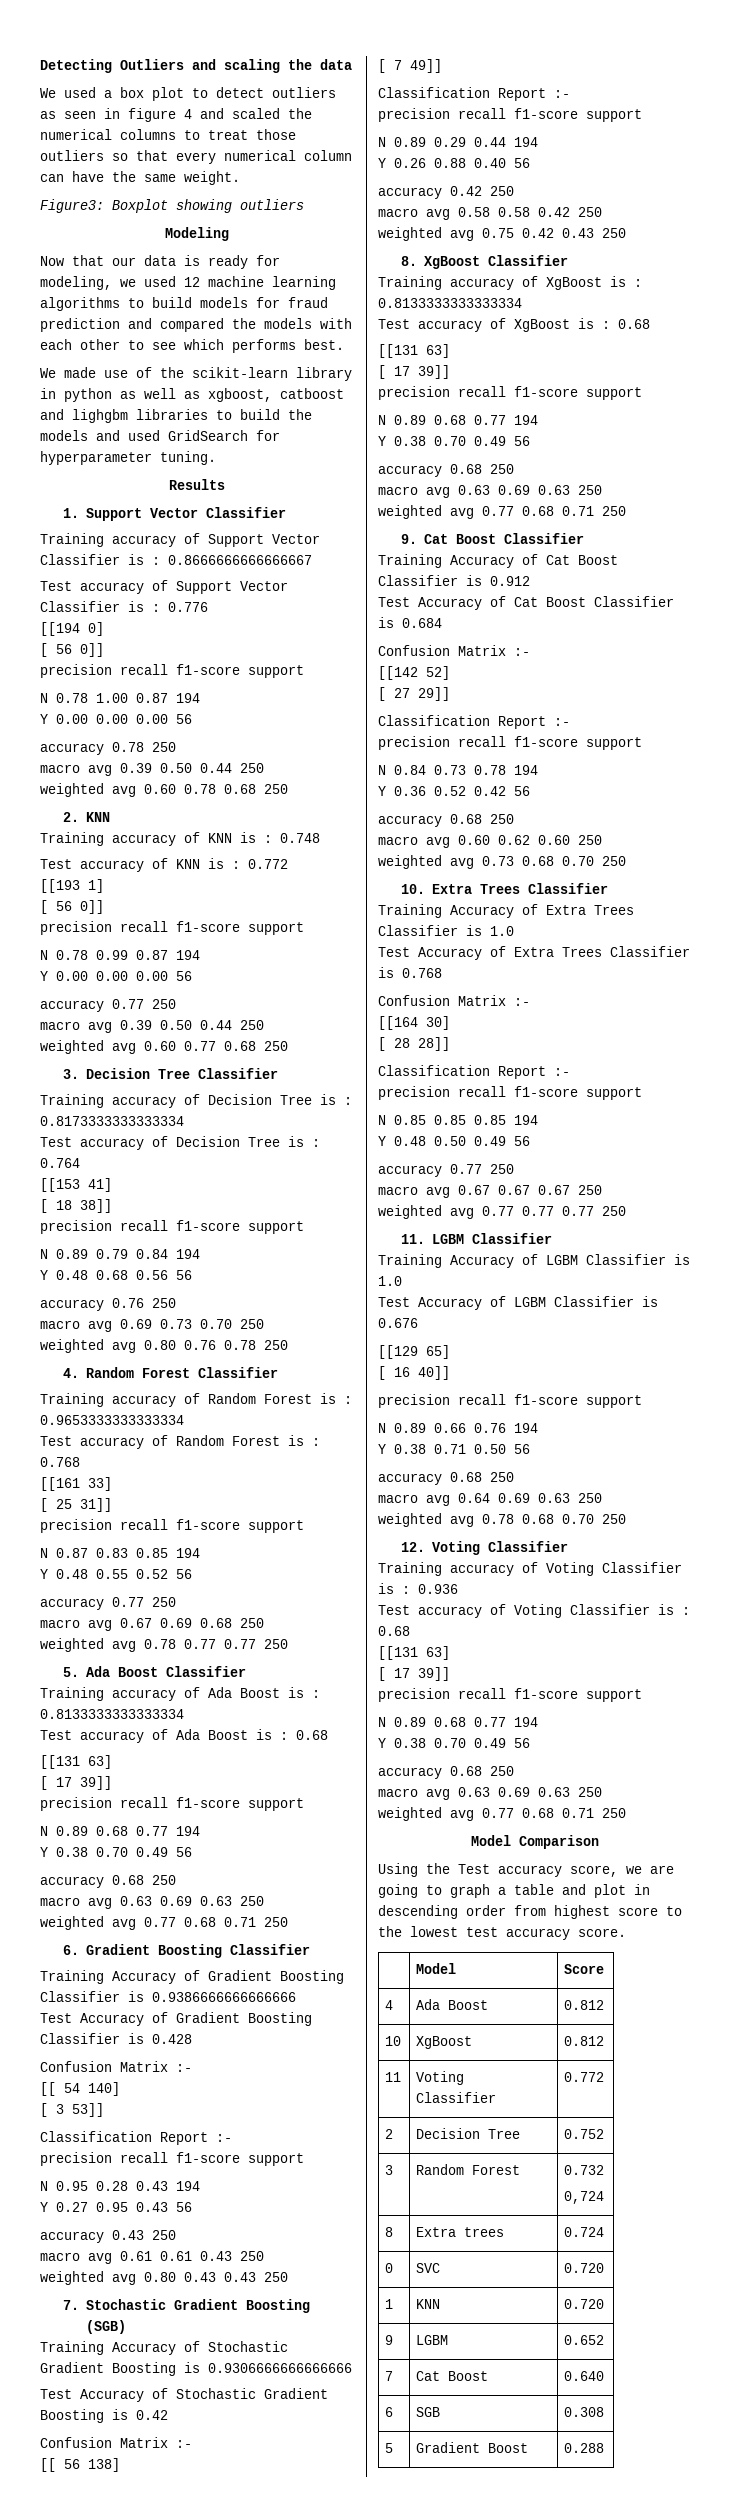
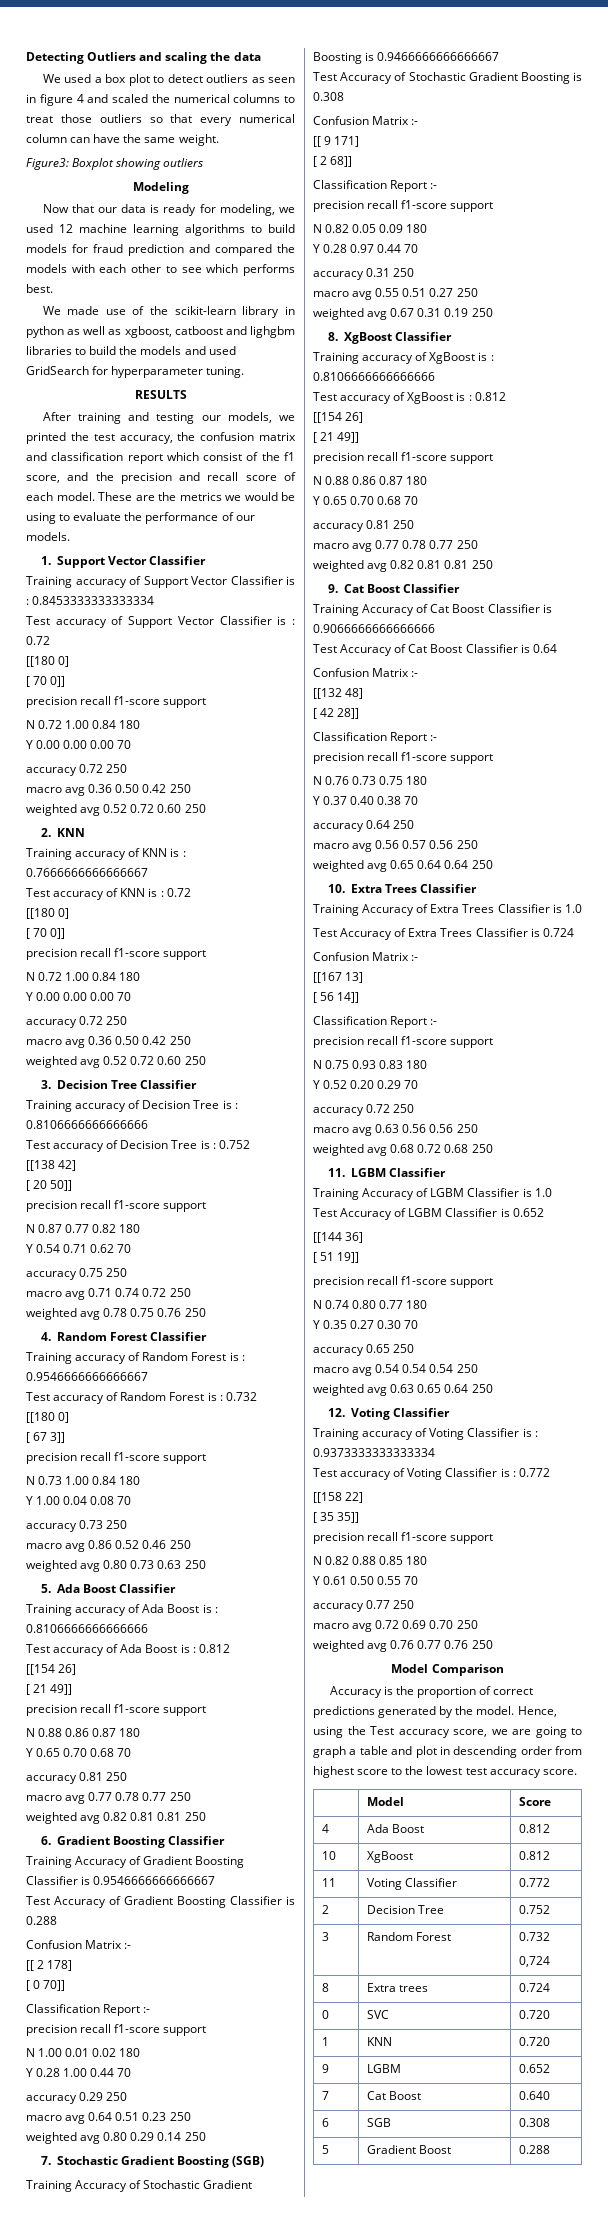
[169,479,225,490] Results -> [134,390,187,399] [42,412,295,424] [26,432,296,444] [26,452,295,464] [26,472,296,484] [26,492,295,501] [26,512,255,524] [26,532,70,541] RESULTS // After training and testing our models, we printed the test accuracy, the confusion matrix and classification report which consist of the f1 score, and the precision and recall score of each model. These are the metrics we would be using to evaluate the performance of our models.
[168,555,312,565] 0.8666666666666667 -> [32,596,155,605] 0.8453333333333334
[168,602,208,612] [40,622,104,636] [40,643,104,657] [40,664,304,678] [40,693,200,703] [40,714,192,724] [40,742,176,755] [40,763,264,776] [40,783,256,797] 0.776 // [[194 0] // [ 56 0]] // precision recall f1-score support // N 0.78 1.00 0.87 194 // Y 0.00 0.00 0.00 56 // accuracy 0.78 250 // macro avg 0.39 0.50 0.44 250 // weighted avg 0.60 0.78 0.68 -> [26,636,50,645] [26,656,70,667] [26,676,66,687] [26,696,207,708] [26,720,141,729] [26,740,132,749] [26,764,128,776] [26,784,191,796] [26,804,182,816] 0.72 // [[180 0] // [ 70 0]] // precision recall f1-score support // N 0.72 1.00 0.84 180 // Y 0.00 0.00 0.00 70 // accuracy 0.72 250 // macro avg 0.36 0.50 0.42 250 // weighted avg 0.52 0.72 0.60
[280,833,320,843] 0.748 -> [26,868,148,877] 0.7666666666666667
[248,859,288,869] [40,879,104,893] [40,900,104,914] [40,921,304,935] [40,950,200,960] [40,971,192,981] [40,999,176,1012] [40,1020,264,1033] [40,1040,256,1054] 0.772 // [[193 1] // [ 56 0]] // precision recall f1-score support // N 0.78 0.99 0.87 194 // Y 0.00 0.00 0.00 56 // accuracy 0.77 250 // macro avg 0.39 0.50 0.44 250 // weighted avg 0.60 0.77 0.68 -> [166,888,191,897] [26,908,70,919] [26,928,66,939] [26,948,207,960] [26,972,141,981] [26,992,132,1001] [26,1016,128,1028] [26,1036,191,1048] [26,1056,182,1068] 0.72 // [[180 0] // [ 70 0]] // precision recall f1-score support // N 0.72 1.00 0.84 180 // Y 0.00 0.00 0.00 70 // accuracy 0.72 250 // macro avg 0.36 0.50 0.42 250 // weighted avg 0.52 0.72 0.60
[40,1116,184,1126] 0.8173333333333334 -> [26,1120,148,1129] 0.8106666666666666
[40,1158,80,1168] [40,1178,112,1192] [40,1199,112,1213] [40,1220,304,1234] [40,1249,200,1259] [40,1270,192,1280] [40,1298,176,1311] [40,1319,264,1332] [40,1339,256,1353] 0.764 // [[153 41] // [ 18 38]] // precision recall f1-score support // N 0.89 0.79 0.84 194 // Y 0.48 0.68 0.56 56 // accuracy 0.76 250 // macro avg 0.69 0.73 0.70 250 // weighted avg 0.80 0.76 0.78 -> [218,1140,250,1149] [26,1160,77,1171] [26,1180,73,1191] [26,1200,207,1212] [26,1224,141,1233] [26,1244,132,1253] [26,1268,128,1280] [26,1288,191,1300] [26,1308,182,1320] 0.752 // [[138 42] // [ 20 50]] // precision recall f1-score support // N 0.87 0.77 0.82 180 // Y 0.54 0.71 0.62 70 // accuracy 0.75 250 // macro avg 0.71 0.74 0.72 250 // weighted avg 0.78 0.75 0.76
[40,1415,184,1425] 0.9653333333333334 -> [26,1372,148,1381] 0.9546666666666667
[40,1457,80,1467] [40,1477,112,1491] [40,1498,112,1512] [40,1519,304,1533] [40,1548,200,1558] [40,1569,192,1579] [40,1597,176,1610] [40,1618,264,1631] [40,1638,256,1652] 0.768 // [[161 33] // [ 25 31]] // precision recall f1-score support // N 0.87 0.83 0.85 194 // Y 0.48 0.55 0.52 56 // accuracy 0.77 250 // macro avg 0.67 0.69 0.68 250 // weighted avg 0.78 0.77 0.77 -> [225,1392,257,1401] [26,1412,70,1423] [26,1432,66,1443] [26,1452,207,1464] [26,1476,141,1485] [26,1496,132,1505] [26,1520,128,1532] [26,1540,191,1552] [26,1560,182,1572] 0.732 // [[180 0] // [ 67 3]] // precision recall f1-score support // N 0.73 1.00 0.84 180 // Y 1.00 0.04 0.08 70 // accuracy 0.73 250 // macro avg 0.86 0.52 0.46 250 // weighted avg 0.80 0.73 0.63
[40,1709,184,1719] 0.8133333333333334 -> [26,1624,148,1633] 0.8106666666666666
[296,1730,328,1740] [40,1755,112,1769] [40,1776,112,1790] [40,1797,304,1811] [40,1826,200,1836] [40,1847,192,1857] [40,1875,176,1888] [40,1896,264,1909] [40,1916,256,1930] 0.68 // [[131 63] // [ 17 39]] // precision recall f1-score support // N 0.89 0.68 0.77 194 // Y 0.38 0.70 0.49 56 // accuracy 0.68 250 // macro avg 0.63 0.69 0.63 250 // weighted avg 0.77 0.68 0.71 -> [198,1644,230,1653] [26,1664,77,1675] [26,1684,73,1695] [26,1704,207,1716] [26,1728,141,1737] [26,1748,132,1757] [26,1772,128,1784] [26,1792,191,1804] [26,1812,182,1824] 0.812 // [[154 26] // [ 21 49]] // precision recall f1-score support // N 0.88 0.86 0.87 180 // Y 0.65 0.70 0.68 70 // accuracy 0.81 250 // macro avg 0.77 0.78 0.77 250 // weighted avg 0.82 0.81 0.81
[152,1992,296,2002] 0.9386666666666666 -> [93,1876,216,1885] 0.9546666666666667
[152,2034,192,2044] [40,2061,192,2072] [40,2082,120,2096] [40,2103,104,2117] [40,2131,232,2145] [40,2152,304,2166] [40,2181,200,2191] [40,2202,192,2212] [40,2230,176,2243] [40,2251,264,2264] [40,2271,256,2285] 0.428 // Confusion Matrix :- // [[ 54 140] // [ 3 53]] // Classification Report :- // precision recall f1-score support // N 0.95 0.28 0.43 194 // Y 0.27 0.95 0.43 56 // accuracy 0.43 250 // macro avg 0.61 0.61 0.43 250 // weighted avg 0.80 0.43 0.43 -> [26,1916,57,1925] [26,1940,132,1949] [26,1960,73,1971] [26,1980,66,1991] [26,2004,151,2016] [26,2024,207,2036] [26,2048,141,2057] [26,2068,132,2077] [26,2092,128,2104] [26,2112,191,2124] [26,2132,182,2144] 0.288 // Confusion Matrix :- // [[ 2 178] // [ 0 70]] // Classification Report :- // precision recall f1-score support // N 1.00 0.01 0.02 180 // Y 0.28 1.00 0.44 70 // accuracy 0.29 250 // macro avg 0.64 0.51 0.23 250 // weighted avg 0.80 0.29 0.14
[208,2363,352,2373] 0.9306666666666666 -> [377,52,500,61] 0.9466666666666667
[136,2410,168,2420] [40,2437,192,2448] [40,2458,120,2472] [378,59,442,73] [378,87,570,101] [378,108,642,122] [378,137,538,147] [378,158,530,168] [378,186,514,199] [378,207,602,220] [378,227,594,241] 0.42 // Confusion Matrix :- // [[ 56 138] // [ 7 49]] // Classification Report :- // precision recall f1-score support // N 0.89 0.29 0.44 194 // Y 0.26 0.88 0.40 56 // accuracy 0.42 250 // macro avg 0.58 0.58 0.42 250 // weighted avg 0.75 0.42 0.43 -> [313,92,344,101] [313,116,419,125] [313,136,360,147] [313,156,353,167] [313,180,438,192] [313,200,494,212] [313,224,428,233] [313,244,419,253] [313,268,415,280] [313,288,478,300] [313,308,469,320] 0.308 // Confusion Matrix :- // [[ 9 171] // [ 2 68]] // Classification Report :- // precision recall f1-score support // N 0.82 0.05 0.09 180 // Y 0.28 0.97 0.44 70 // accuracy 0.31 250 // macro avg 0.55 0.51 0.27 250 // weighted avg 0.67 0.31 0.19
[378,298,522,308] 0.8133333333333334 -> [313,372,435,381] 0.8106666666666666
[618,319,650,329] [378,344,450,358] [378,365,450,379] [378,386,642,400] [378,415,538,425] [378,436,530,446] [378,464,514,477] [378,485,602,498] [378,505,594,519] 0.68 // [[131 63] // [ 17 39]] // precision recall f1-score support // N 0.89 0.68 0.77 194 // Y 0.38 0.70 0.49 56 // accuracy 0.68 250 // macro avg 0.63 0.69 0.63 250 // weighted avg 0.77 0.68 0.71 -> [474,392,506,401] [313,412,364,423] [313,432,360,443] [313,452,494,464] [313,476,428,485] [313,496,419,505] [313,520,415,532] [313,540,478,552] [313,560,469,572] 0.812 // [[154 26] // [ 21 49]] // precision recall f1-score support // N 0.88 0.86 0.87 180 // Y 0.65 0.70 0.68 70 // accuracy 0.81 250 // macro avg 0.77 0.78 0.77 250 // weighted avg 0.82 0.81 0.81
[490,576,530,586] 0.912 -> [313,624,435,633] 0.9066666666666666
[402,618,442,628] [378,645,530,656] [378,666,450,680] [378,687,450,701] [378,715,570,729] [378,736,642,750] [378,765,538,775] [378,786,530,796] [378,814,514,827] [378,835,602,848] [378,855,594,869] 0.684 // Confusion Matrix :- // [[142 52] // [ 27 29]] // Classification Report :- // precision recall f1-score support // N 0.84 0.73 0.78 194 // Y 0.36 0.52 0.42 56 // accuracy 0.68 250 // macro avg 0.60 0.62 0.60 250 // weighted avg 0.73 0.68 0.70 -> [532,644,557,653] [313,668,419,677] [313,688,364,699] [313,708,360,719] [313,732,438,744] [313,752,494,764] [313,776,428,785] [313,796,419,805] [313,820,415,832] [313,840,478,852] [313,860,469,872] 0.64 // Confusion Matrix :- // [[132 48] // [ 42 28]] // Classification Report :- // precision recall f1-score support // N 0.76 0.73 0.75 180 // Y 0.37 0.40 0.38 70 // accuracy 0.64 250 // macro avg 0.56 0.57 0.56 250 // weighted avg 0.65 0.64 0.64
[402,968,442,978] [378,995,530,1006] [378,1016,450,1030] [378,1037,450,1051] [378,1065,570,1079] [378,1086,642,1100] [378,1115,538,1125] [378,1136,530,1146] [378,1164,514,1177] [378,1185,602,1198] [378,1205,594,1219] 0.768 // Confusion Matrix :- // [[164 30] // [ 28 28]] // Classification Report :- // precision recall f1-score support // N 0.85 0.85 0.85 194 // Y 0.48 0.50 0.49 56 // accuracy 0.77 250 // macro avg 0.67 0.67 0.67 250 // weighted avg 0.77 0.77 0.77 -> [542,928,574,937] [313,952,419,961] [313,972,364,983] [313,992,360,1003] [313,1016,438,1028] [313,1036,494,1048] [313,1060,428,1069] [313,1080,419,1089] [313,1104,415,1116] [313,1124,478,1136] [313,1144,469,1156] 0.724 // Confusion Matrix :- // [[167 13] // [ 56 14]] // Classification Report :- // precision recall f1-score support // N 0.75 0.93 0.83 180 // Y 0.52 0.20 0.29 70 // accuracy 0.72 250 // macro avg 0.63 0.56 0.56 250 // weighted avg 0.68 0.72 0.68
[378,1318,418,1328] [378,1345,450,1359] [378,1366,450,1380] [378,1394,642,1408] [378,1423,538,1433] [378,1444,530,1454] [378,1472,514,1485] [378,1493,602,1506] [378,1513,594,1527] 0.676 // [[129 65] // [ 16 40]] // precision recall f1-score support // N 0.89 0.66 0.76 194 // Y 0.38 0.71 0.50 56 // accuracy 0.68 250 // macro avg 0.64 0.69 0.63 250 // weighted avg 0.78 0.68 0.70 -> [512,1208,544,1217] [313,1232,364,1243] [313,1252,360,1263] [313,1276,494,1288] [313,1300,428,1309] [313,1320,419,1329] [313,1344,415,1356] [313,1364,478,1376] [313,1384,469,1396] 0.652 // [[144 36] // [ 51 19]] // precision recall f1-score support // N 0.74 0.80 0.77 180 // Y 0.35 0.27 0.30 70 // accuracy 0.65 250 // macro avg 0.54 0.54 0.54 250 // weighted avg 0.63 0.65 0.64
[418,1584,458,1594] 0.936 -> [313,1448,435,1457] 0.9373333333333334
[378,1626,410,1636] [378,1646,450,1660] [378,1667,450,1681] [378,1688,642,1702] [378,1717,538,1727] [378,1738,530,1748] [378,1766,514,1779] [378,1787,602,1800] [378,1807,594,1821] 0.68 // [[131 63] // [ 17 39]] // precision recall f1-score support // N 0.89 0.68 0.77 194 // Y 0.38 0.70 0.49 56 // accuracy 0.68 250 // macro avg 0.63 0.69 0.63 250 // weighted avg 0.77 0.68 0.71 -> [518,1468,550,1477] [313,1492,364,1503] [313,1512,360,1523] [313,1532,494,1544] [313,1556,428,1565] [313,1576,419,1585] [313,1600,415,1612] [313,1620,478,1632] [313,1640,469,1652] 0.772 // [[158 22] // [ 35 35]] // precision recall f1-score support // N 0.82 0.88 0.85 180 // Y 0.61 0.50 0.55 70 // accuracy 0.77 250 // macro avg 0.72 0.69 0.70 250 // weighted avg 0.76 0.77 0.76
[378,1863,418,1877] Using -> [329,1686,534,1698] [313,1706,557,1718] [313,1726,343,1738] Accuracy is the proportion of correct predictions generated by the model. Hence, using

